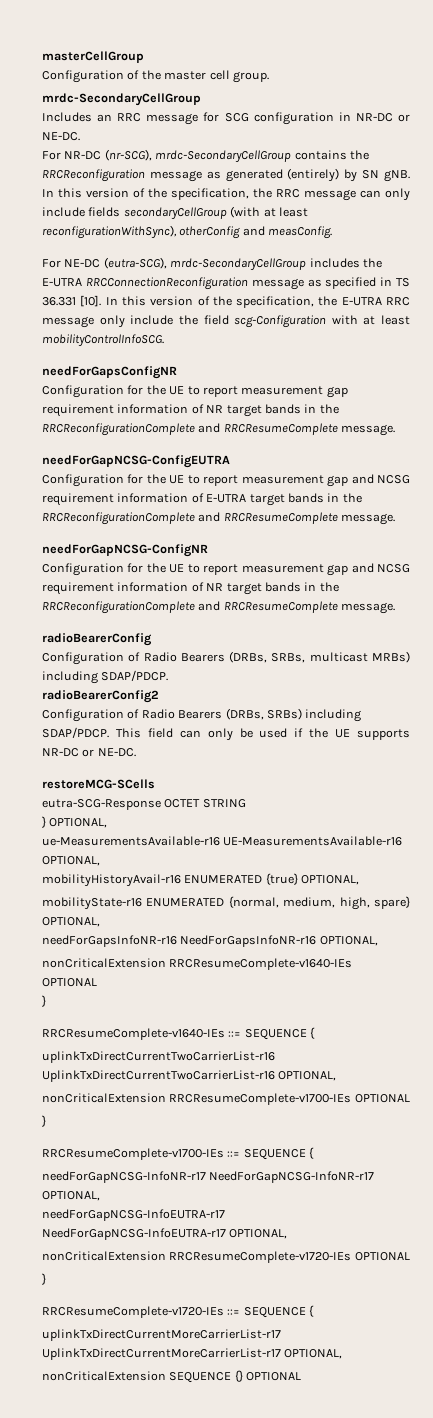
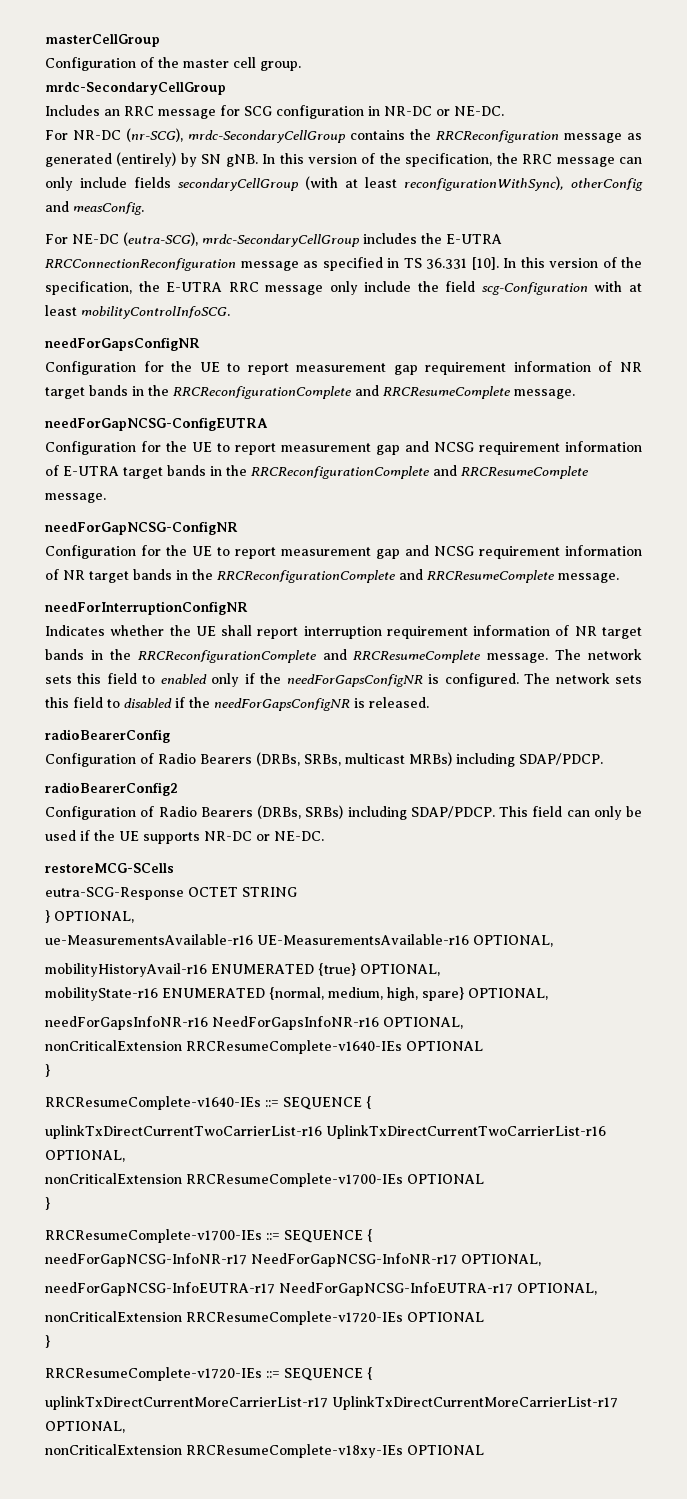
(396, 608) none -> [45,601,248,615] [45,625,642,639] [45,649,642,663] [45,673,642,687] [45,697,429,711] // needForInterruptionConfigNR // Indicates whether the UE shall report interruption requirement information of NR target bands in the RRCReconfigurationComplete and RRCResumeComplete message. The network sets this field to enabled only if the needForGapsConfigNR is configured. The network sets this field to disabled if the needForGapsConfigNR is released.
[169,1370,243,1383] SEQUENCE {} -> [186,1444,403,1458] RRCResumeComplete-v18xy-IEs

